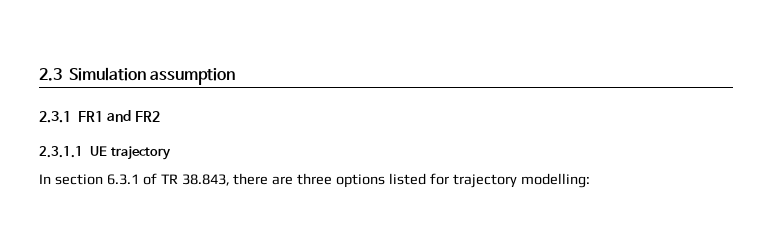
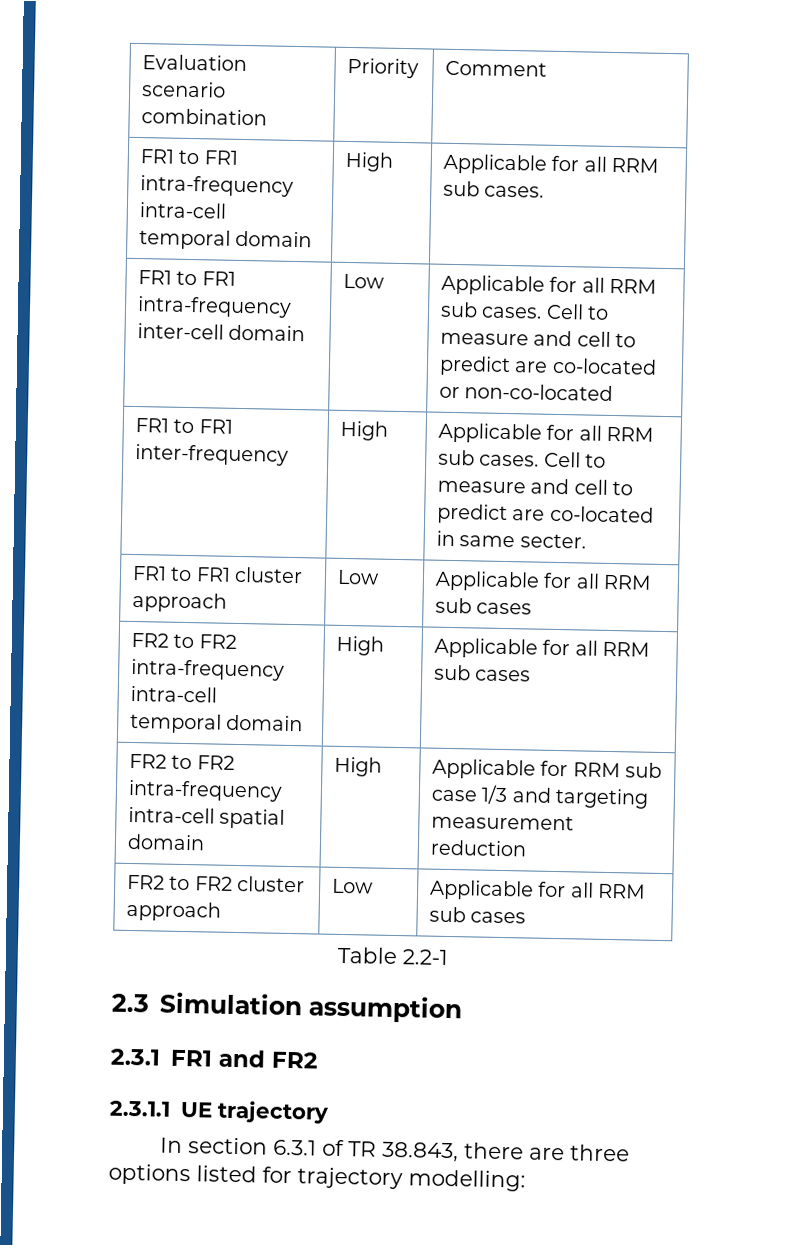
(39, 74) none -> [142,54,248,72] [142,81,227,98] [141,108,268,126] [347,57,420,79] [445,60,548,77] [140,149,239,165] [140,175,295,197] [139,202,228,219] [139,229,313,250] [345,151,394,172] [443,153,659,175] [443,180,545,198] [138,270,236,286] [137,296,293,318] [137,323,306,342] [343,273,385,289] [441,274,657,296] [440,301,609,320] [440,330,636,348] [439,355,657,377] [439,383,614,402] [135,418,233,434] [135,444,290,466] [340,420,389,441] [438,422,654,444] [438,449,606,468] [437,478,633,496] [437,503,654,525] [436,530,586,549] [132,565,303,584] [132,591,228,613] [337,569,380,585] [435,570,652,592] [435,597,533,615] [131,632,237,649] [131,658,286,681] [130,685,218,703] [130,712,304,734] [336,635,385,656] [434,637,650,659] [434,664,532,682] [129,753,235,770] [128,779,284,802] [128,806,286,829] [127,833,206,851] [334,756,383,777] [432,758,662,780] [431,784,649,809] [431,813,575,831] [430,839,528,857] [127,874,305,893] [126,900,222,922] [332,878,374,894] [429,879,646,901] [429,906,527,924] [336,946,448,965] Evaluation scenario combination | Priority | Comment // FR1 to FR1 intra-frequency intra-cell temporal domain | High | Applicable for all RRM sub cases. // FR1 to FR1 intra-frequency inter-cell domain | Low | Applicable for all RRM sub cases. Cell to measure and cell to predict are co-located or non-co-located // FR1 to FR1 inter-frequency | High | Applicable for all RRM sub cases. Cell to measure and cell to predict are co-located in same secter. // FR1 to FR1 cluster approach | Low | Applicable for all RRM sub cases // FR2 to FR2 intra-frequency intra-cell temporal domain | High | Applicable for all RRM sub cases // FR2 to FR2 intra-frequency intra-cell spatial domain | High | Applicable for RRM sub case 1/3 and targeting measurement reduction // FR2 to FR2 cluster approach | Low | Applicable for all RRM sub cases // Table 2.2-1 //

